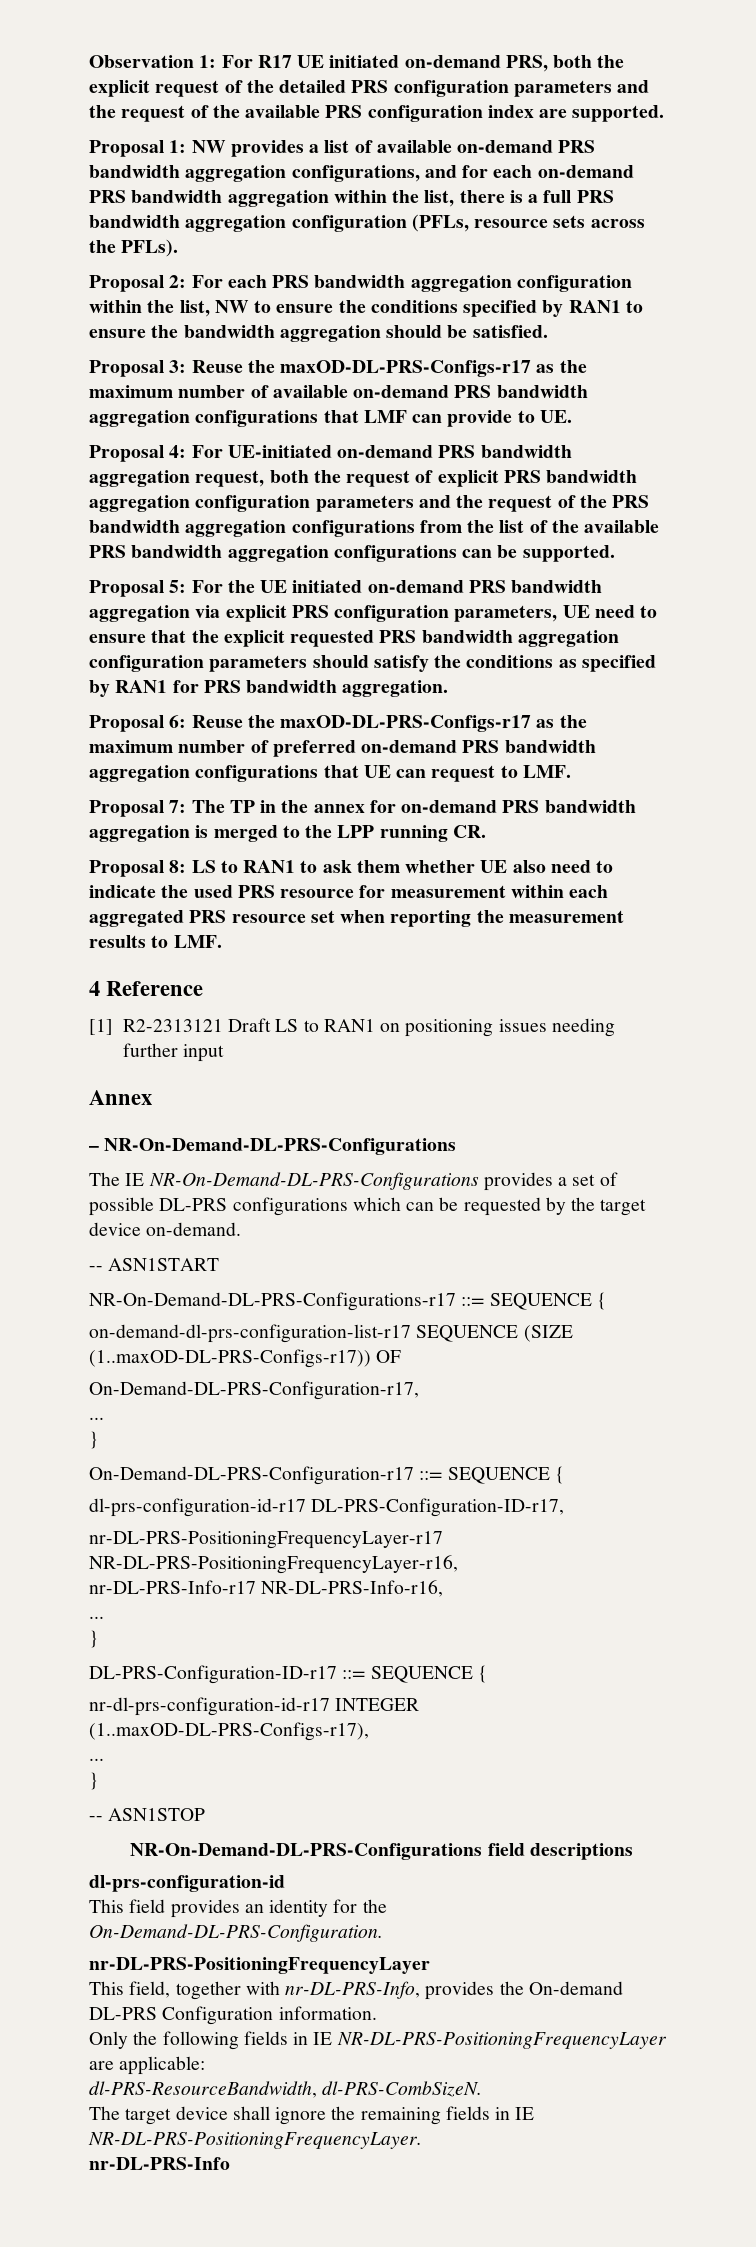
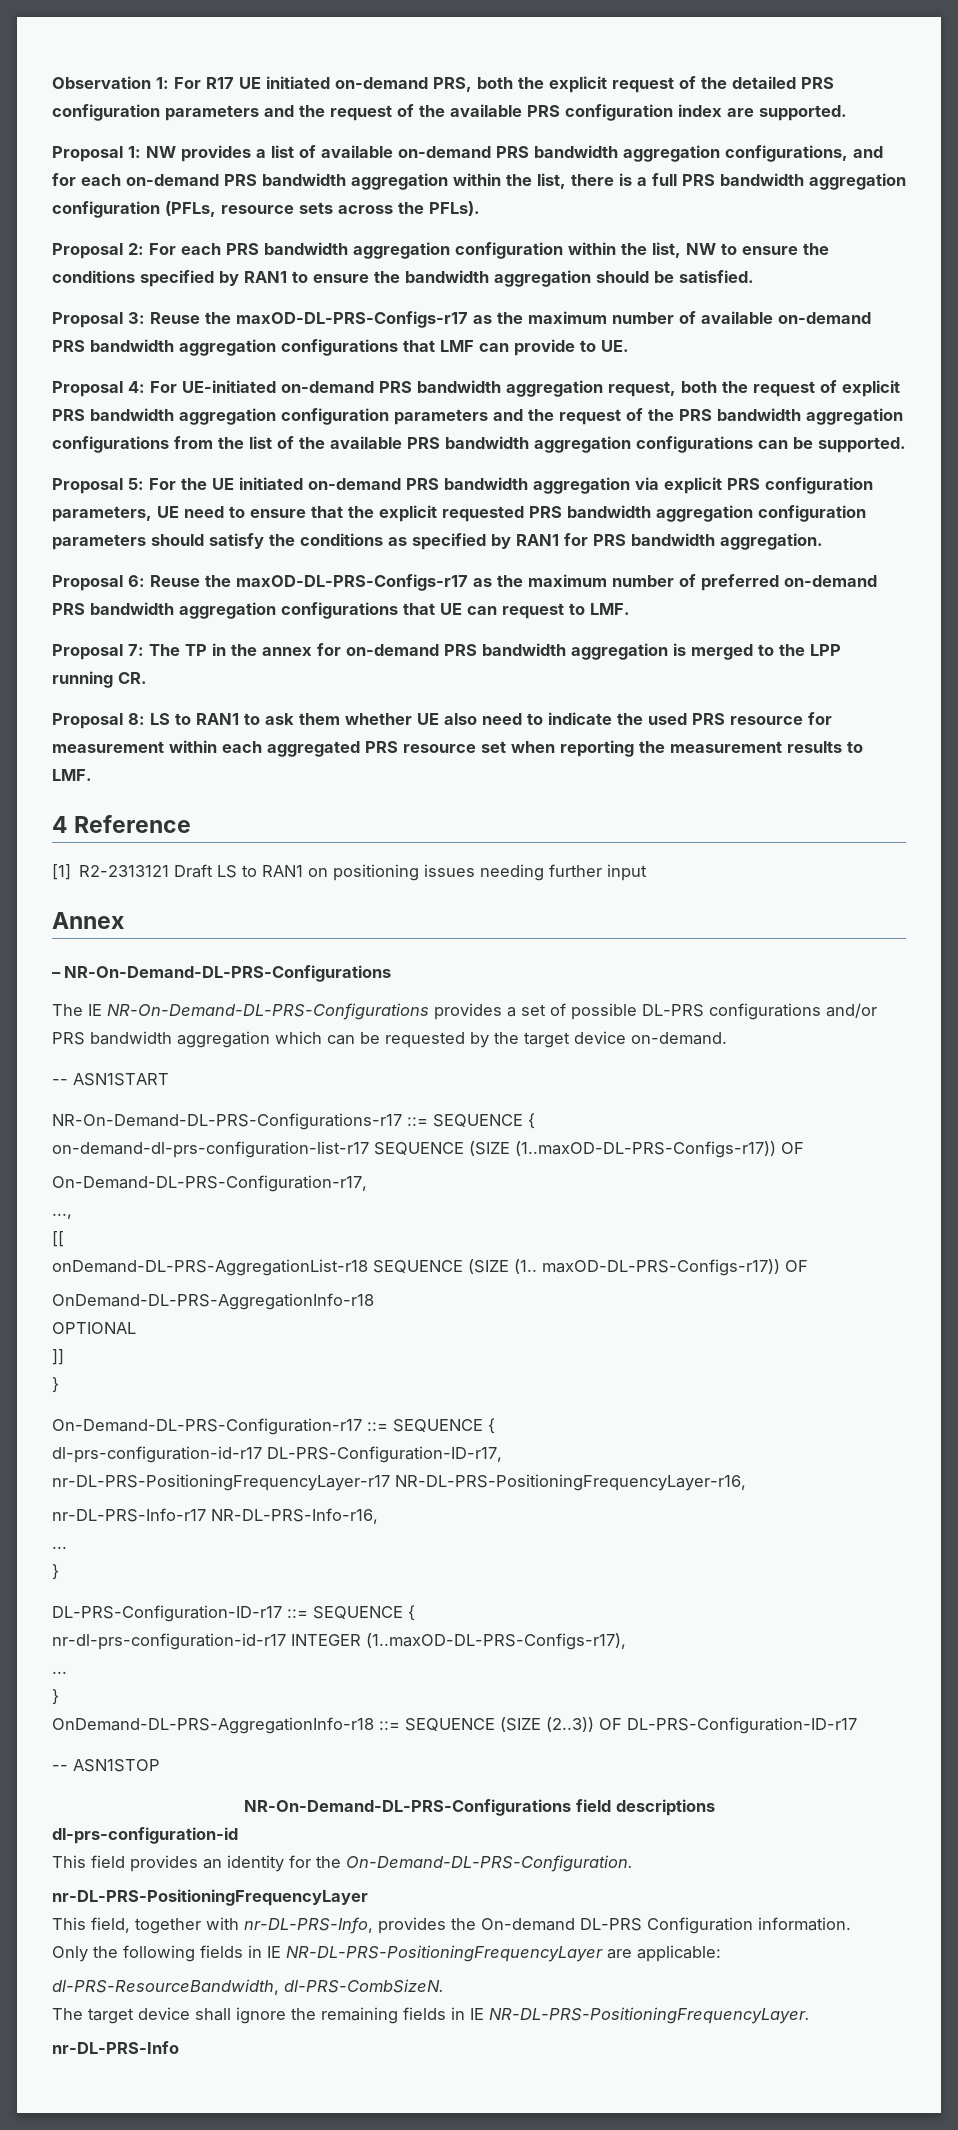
(348, 1206) none -> [826,1003,877,1018] [52,1031,270,1048] and/or PRS bandwidth aggregation
[89,1417,104,1420] ... -> [52,1213,72,1219] [52,1231,64,1247] [52,1259,808,1276] [52,1293,374,1310] [52,1322,136,1334] [52,1349,64,1365] ..., // [[ // onDemand-DL-PRS-AggregationList-r18 SEQUENCE (SIZE (1.. maxOD-DL-PRS-Configs-r17)) OF // OnDemand-DL-PRS-AggregationInfo-r18 // OPTIONAL // ]]
(98, 1781) none -> [52,1717,857,1734] // OnDemand-DL-PRS-AggregationInfo-r18 ::= SEQUENCE (SIZE (2..3)) OF DL-PRS-Configuration-ID-r17

